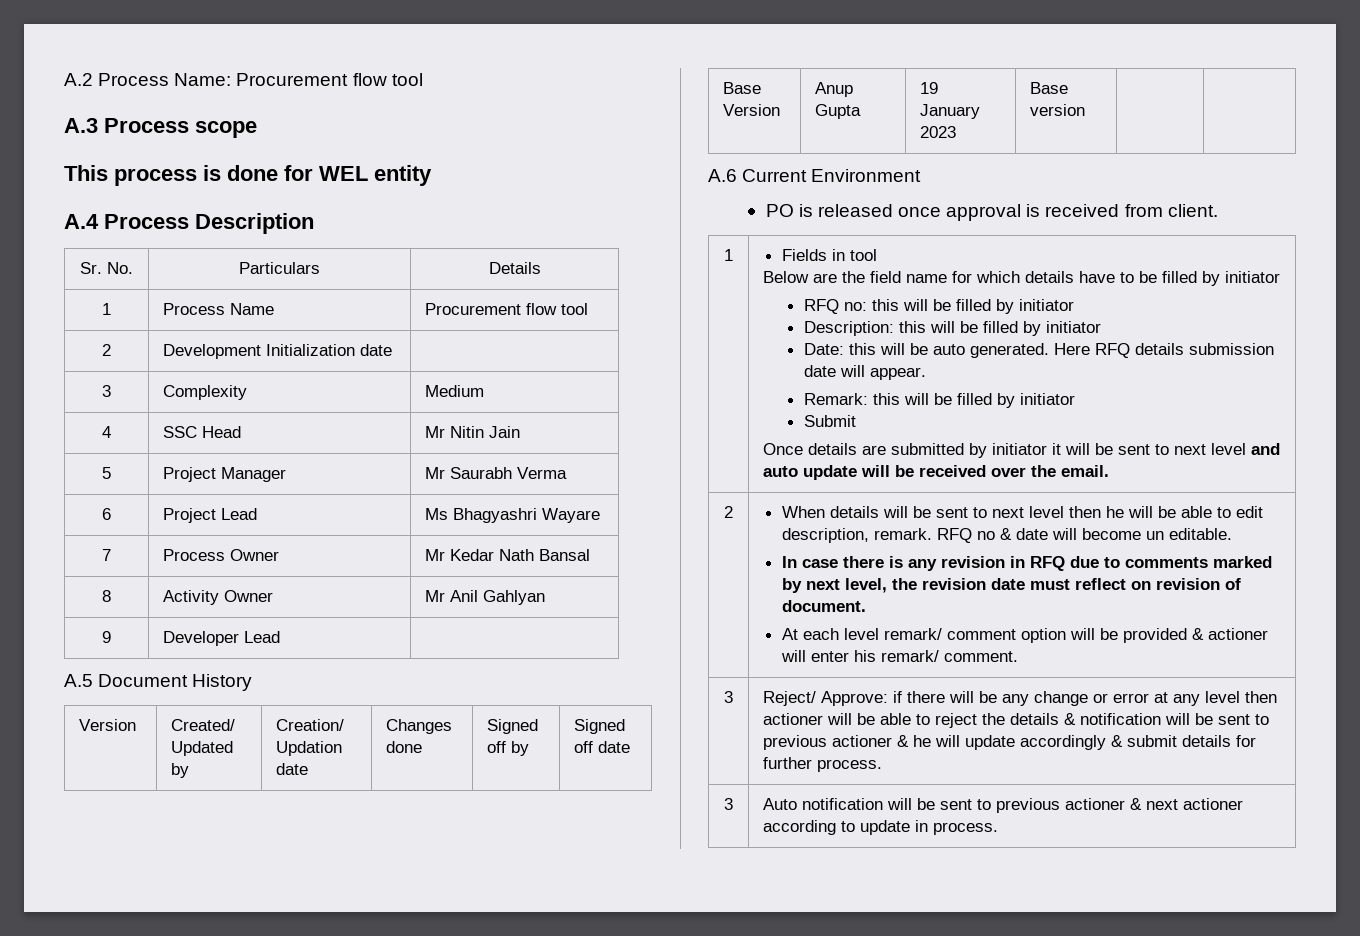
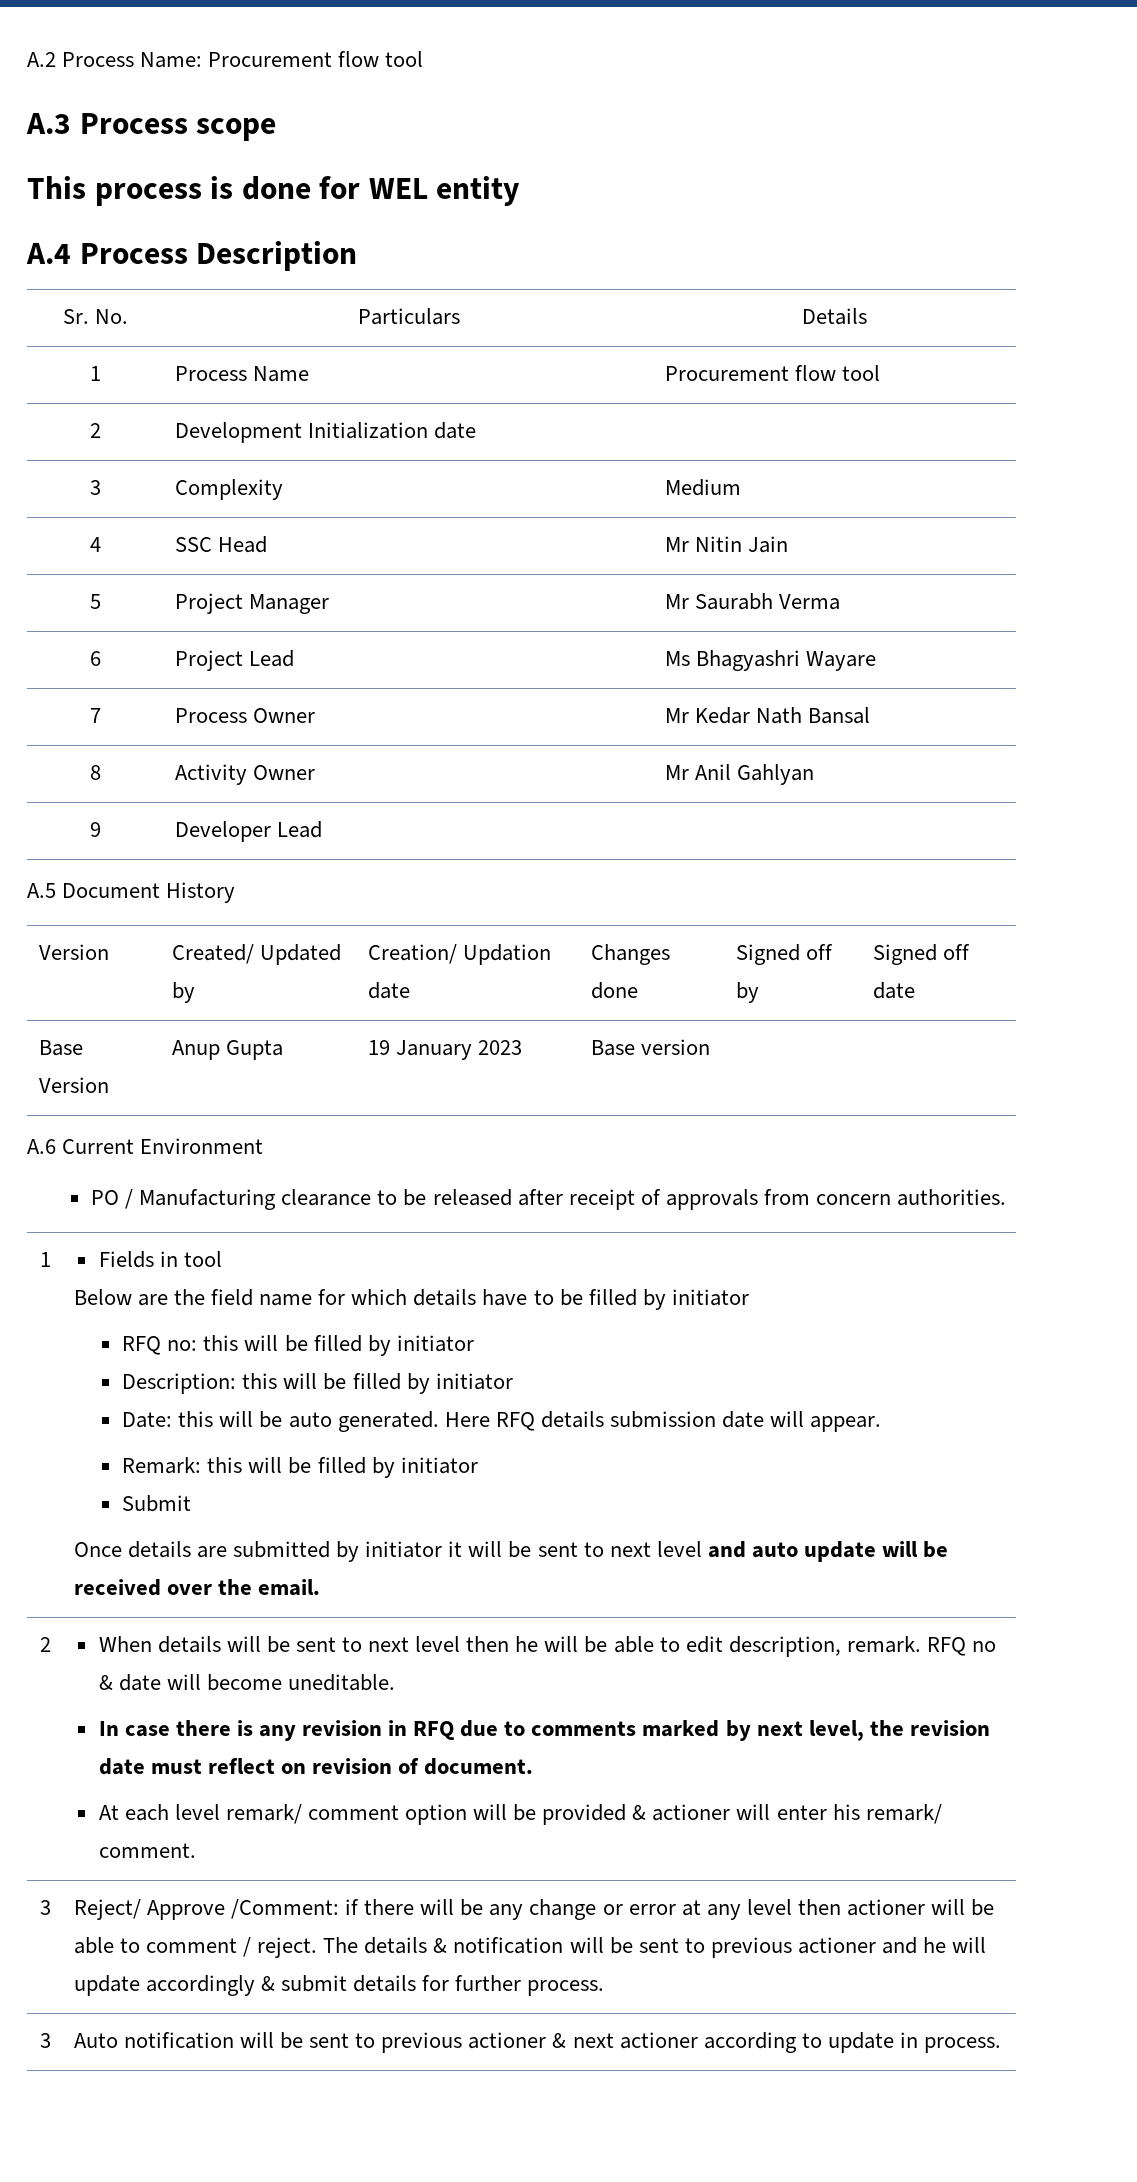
[798,204,1218,221] is released once approval is received from client. -> [125,1189,1007,1210] / Manufacturing clearance to be released after receipt of approvals from concern authorities.
[1145,528,1232,540] un editable. -> [287,1674,395,1691] uneditable.
[821,691,889,706] Approve: -> [146,1899,340,1920] Approve /Comment:
[935,713,1006,728] reject the -> [146,1937,359,1958] comment / reject. The
[897,735,910,747] & -> [882,1937,918,1954] and

